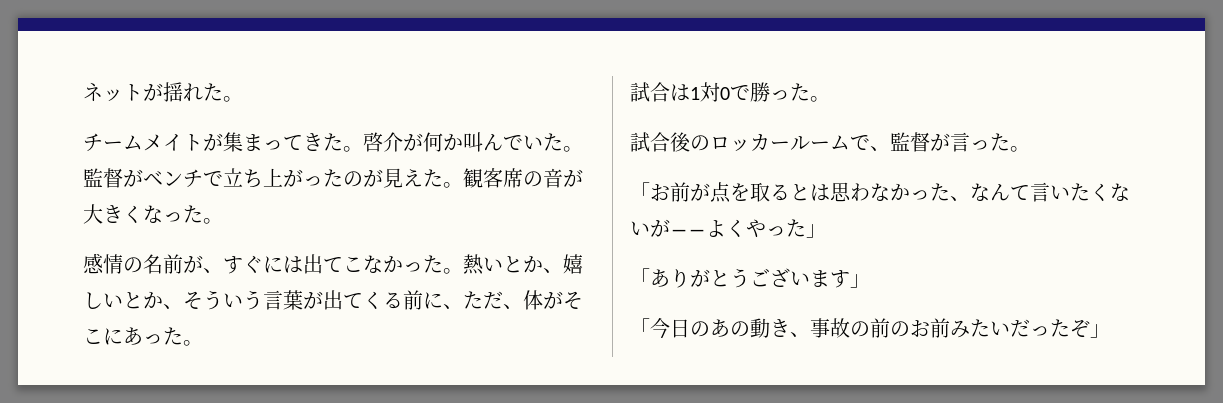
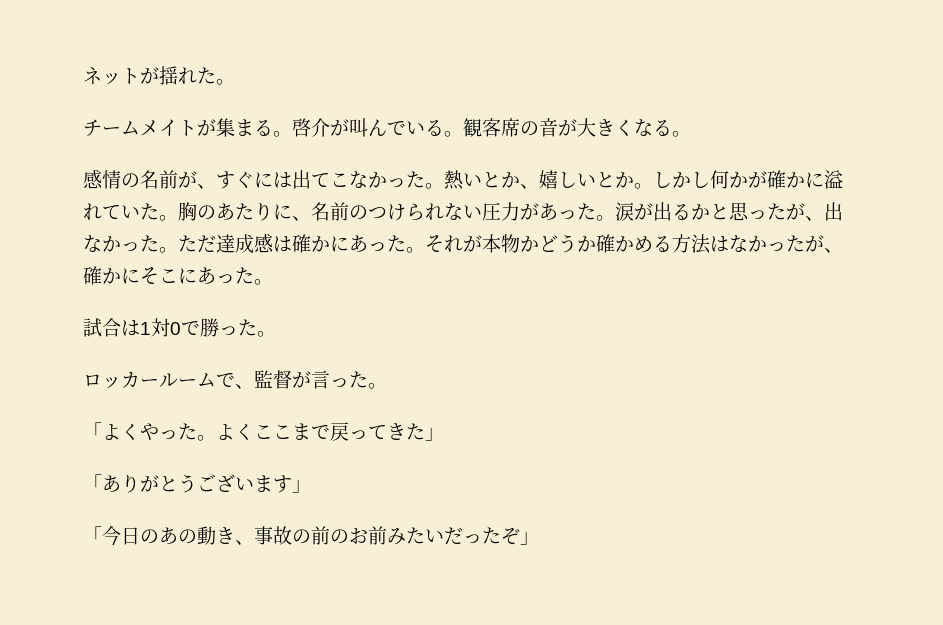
[263,133,343,151] ってきた -> [254,120,273,136] る
[423,132,463,152] 何か -> (349, 127) none
[543,133,583,152] [83,168,443,188] た。監督がベンチで立ち上がったのが見えた -> [425,120,444,136] る
[163,205,203,223] った -> [653,120,672,136] る
[163,290,563,310] 、そういう言葉が出てくる前に、ただ、体が -> [634,170,843,189] [83,202,843,221] [83,234,843,254] [83,266,140,285] 。しかし何かが確かに溢れていた。胸のあたりに、名前のつけられない圧力があった。涙が出るかと思ったが、出なかった。ただ達成感は確かにあった。それが本物かどうか確かめる方法はなかったが、確かに
[630,132,710,152] 試合後の -> (276, 334) none
[650,182,1130,203] [630,219,786,238] お前が点を取るとは思わなかった、なんて言いたくないが――よくやっ -> [102,422,406,441] よくやった。よくここまで戻ってき

